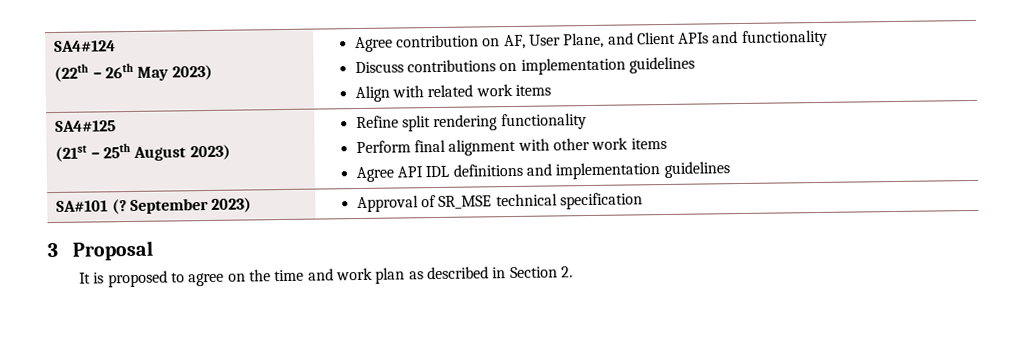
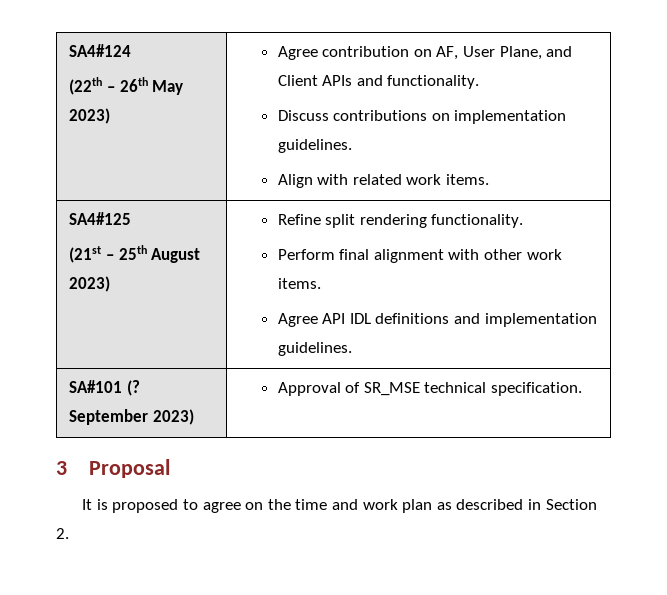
[741,29,828,47] functionality -> [387,75,480,89] functionality.
[628,56,695,74] guidelines -> [277,139,352,153] guidelines.
[514,84,551,96] items -> [446,174,490,185] items.
[500,113,587,131] functionality -> [431,214,524,228] functionality.
[630,137,667,150] items -> [277,278,321,289] items.
[663,161,730,179] guidelines -> [277,342,352,356] guidelines.
[559,192,643,210] specification -> [491,382,583,396] specification.

